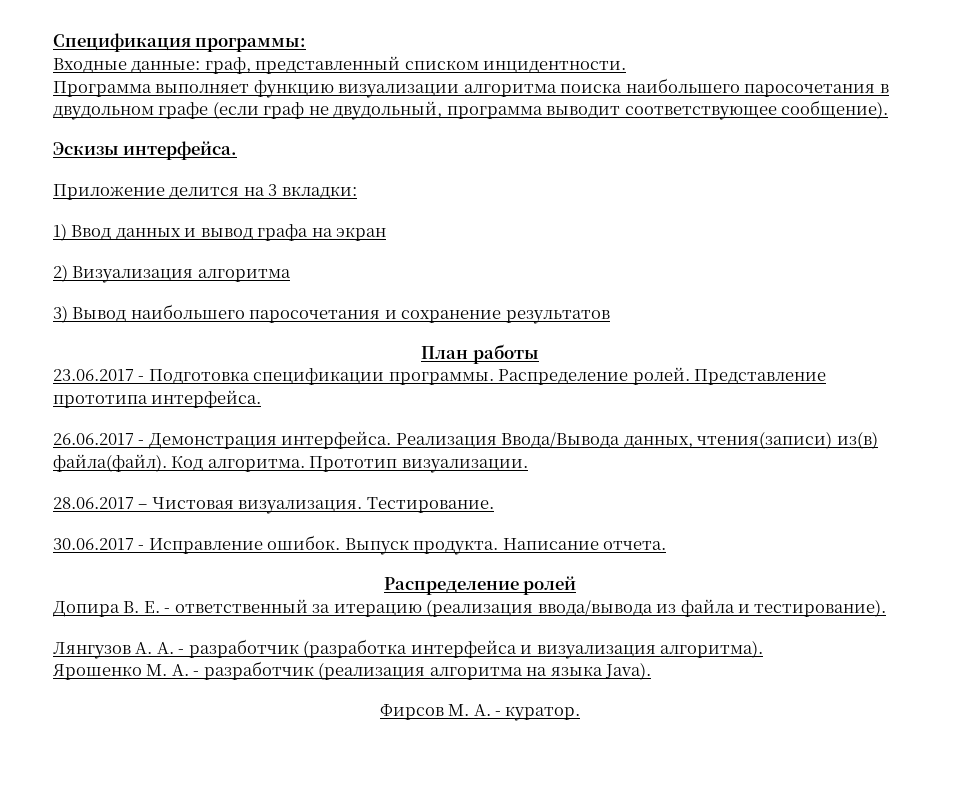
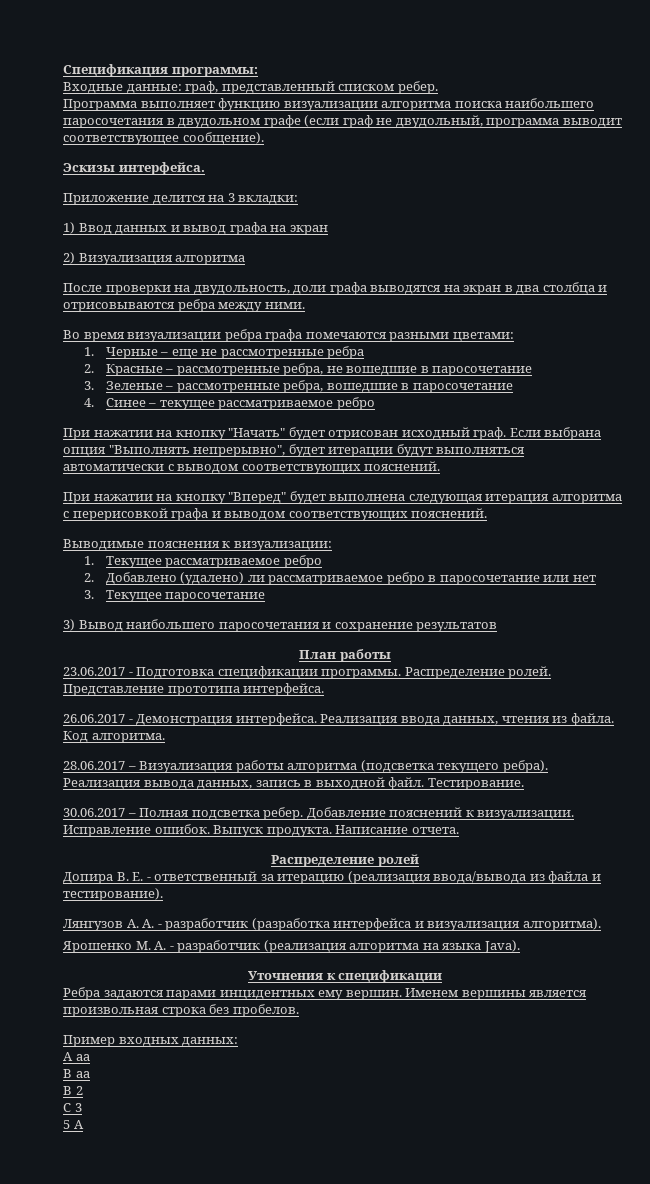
[483,61,627,73] инцидентности. -> [397,81,438,94] ребер.
(291, 275) none -> [63,282,608,295] [63,299,305,312] [63,329,514,342] [84,346,365,359] [84,363,533,376] [84,380,513,393] [84,397,375,410] [63,427,602,440] [63,444,526,457] [63,461,441,474] [63,491,622,504] [63,508,488,521] [63,539,332,551] [84,555,322,568] [84,572,596,585] [84,590,266,602] // После проверки на двудольность, доли графа выводятся на экран в два столбца и отрисовываются ребра между ними. // Во время визуализации ребра графа помечаются разными цветами: // 1. Черные – еще не рассмотренные ребра // 2. Красные – рассмотренные ребра, не вошедшие в паросочетание // 3. Зеленые – рассмотренные ребра, вошедшие в паросочетание // 4. Синее – текущее рассматриваемое ребро // При нажатии на кнопку "Начать" будет отрисован исходный граф. Если выбрана опция "Выполнять непрерывно", будет итерации будут выполняться автоматически с выводом соответствующих пояснений. // При нажатии на кнопку "Вперед" будет выполнена следующая итерация алгоритма с перерисовкой графа и выводом соответствующих пояснений. // Выводимые пояснения к визуализации: // 1. Текущее рассматриваемое ребро // 2. Добавлено (удалено) ли рассматриваемое ребро в паросочетание или нет // 3. Текущее паросочетание
[501,431,878,449] [53,454,167,472] Ввода/Вывода данных, чтения(записи) из(в) файла(файл). -> [400,713,614,726] ввода данных, чтения из файла.
[309,456,528,473] Прототип визуализации. -> (165, 738) none
[151,497,494,514] [53,538,145,550] Чистовая визуализация. Тестирование. // 30.06.2017 - -> [139,760,548,773] [63,777,524,790] [63,807,575,820] Визуализация работы алгоритма (подсветка текущего ребра). Реализация вывода данных, запись в выходной файл. Тестирование. // 30.06.2017 – Полная подсветка ребер. Добавление пояснений к визуализации.
[379,704,581,721] Фирсов М. А. - куратор. -> [247,970,443,983] [63,987,588,1000] [63,1004,299,1017] [63,1035,239,1047] [63,1052,90,1061] [63,1069,90,1078] [63,1086,83,1095] [63,1103,82,1112] [63,1120,84,1129] Уточнения к спецификации // Ребра задаются парами инцидентных ему вершин. Именем вершины является произвольная строка без пробелов. // Пример входных данных: // A aa // B aa // B 2 // C 3 // 5 A

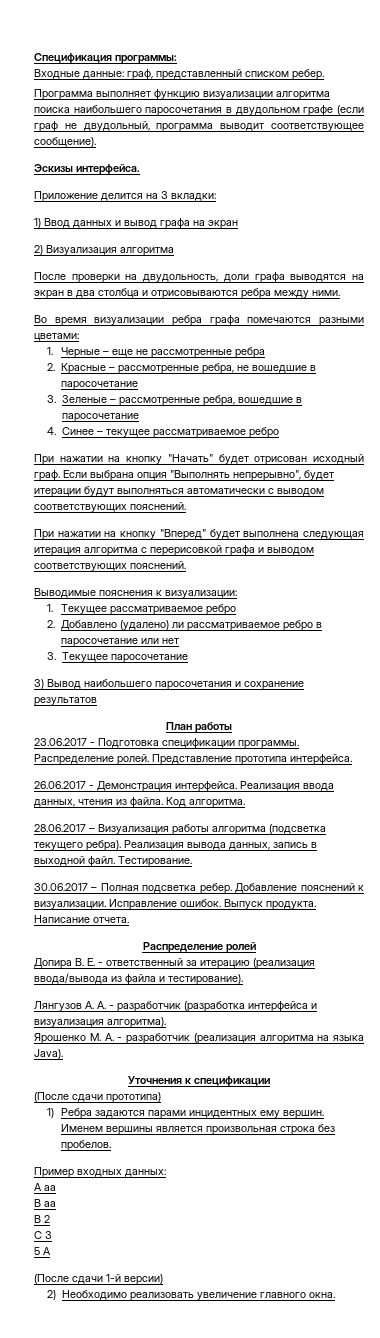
(443, 976) none -> [34,1092,161,1103] [47,1108,55,1118] (После сдачи прототипа) // 1)
(84, 1124) none -> [34,1274,163,1285] [47,1290,335,1301] // (После сдачи 1-й версии) // 2) Необходимо реализовать увеличение главного окна.

